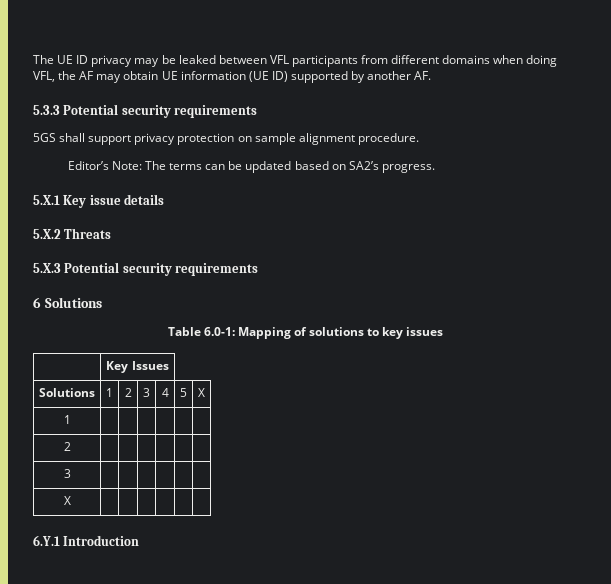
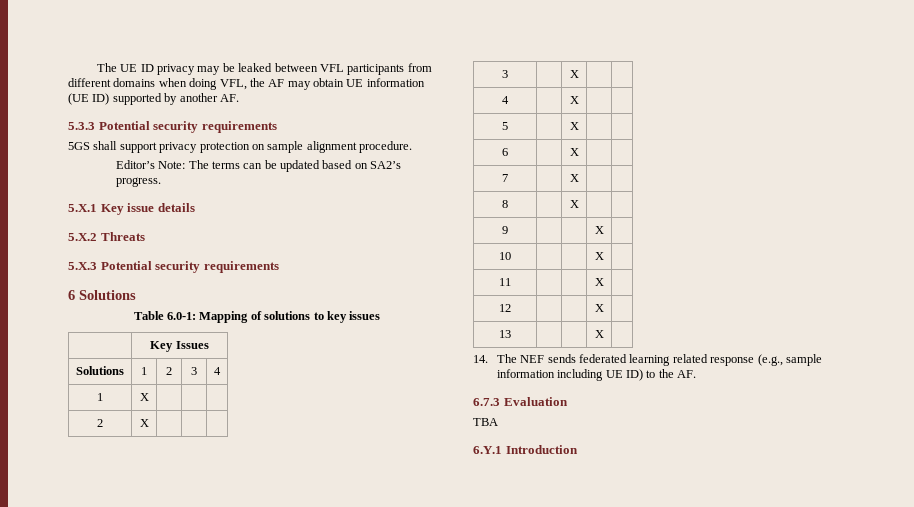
[180,388,187,397] [198,388,205,397] [63,415,71,424] [63,442,71,451] | 5 | X // 1 | | | | | | // 2 | | | -> [97,393,103,401] [139,393,149,401] [97,419,103,427] [139,419,149,427] // 1 | X | | | // 2 | X
[63,496,71,505] | | | | // X | | | | | | -> [569,70,579,78] [502,96,509,104] [569,96,579,104] [502,122,508,130] [569,122,579,130] [502,148,508,156] [569,148,579,156] [502,174,508,182] [569,174,579,182] [502,200,508,208] [569,200,579,208] [502,226,508,234] [594,226,604,234] [499,252,511,260] [594,252,604,260] [499,278,511,286] [594,278,604,286] [499,304,511,312] [594,304,604,312] [499,330,511,338] [594,330,604,338] [473,354,822,366] [496,369,697,381] [473,397,568,406] [473,418,498,426] X | | // 4 | | X | | // 5 | | X | | // 6 | | X | | // 7 | | X | | // 8 | | X | | // 9 | | | X | // 10 | | | X | // 11 | | | X | // 12 | | | X | // 13 | | | X | // 14. The NEF sends federated learning related response (e.g., sample information including UE ID) to the AF. // 6.7.3 Evaluation // TBA

